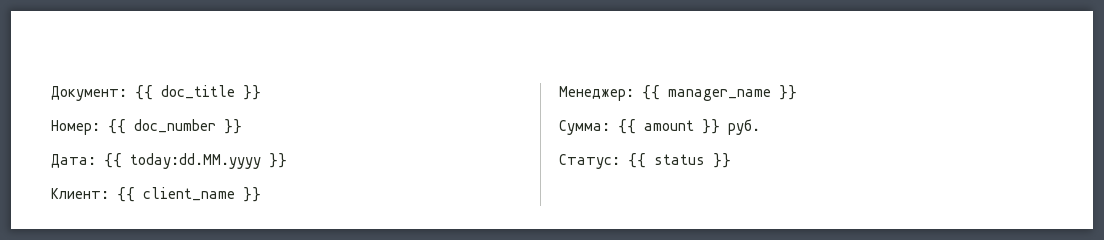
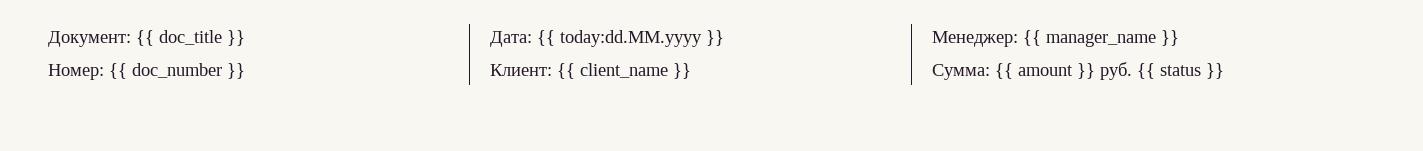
[559,154,620,169] // Статус: -> (1132, 71) none

